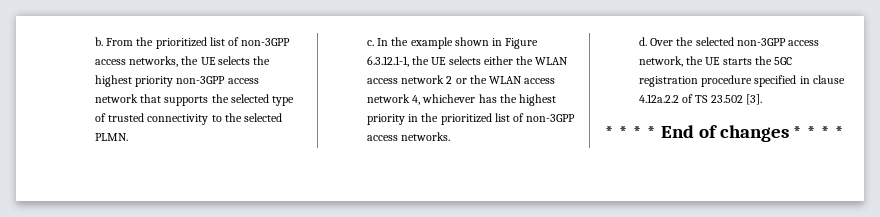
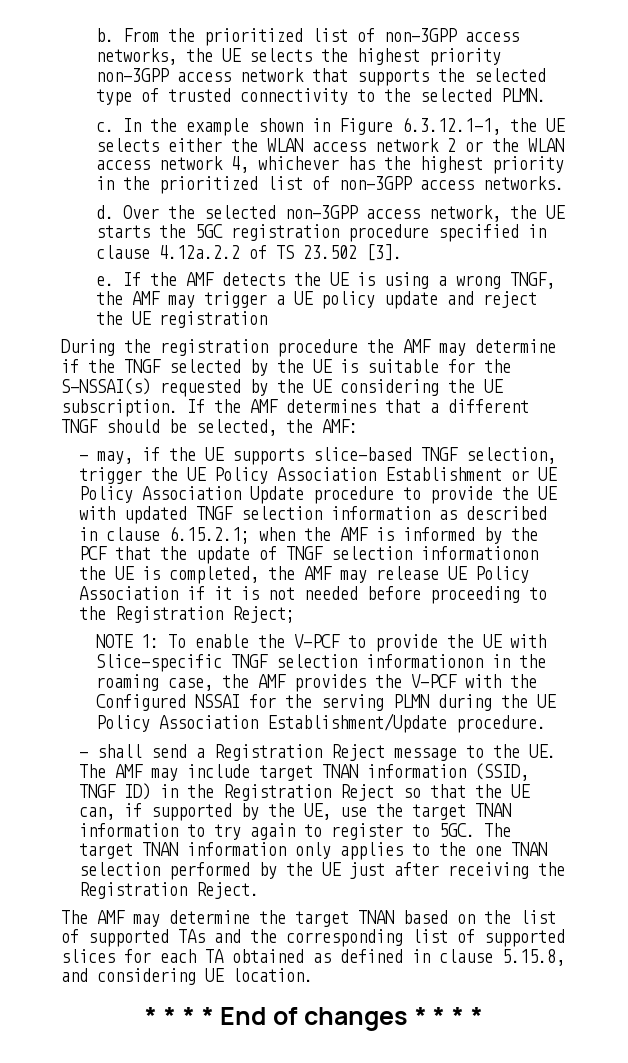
(762, 99) none -> [96,272,556,289] [96,291,538,309] [96,311,268,328] [61,339,556,357] [61,359,511,376] [61,378,503,397] [61,399,529,417] [61,419,358,436] [78,447,556,465] [78,467,557,484] [78,486,557,504] [78,506,547,524] [78,526,538,544] [78,546,538,564] [78,566,529,584] [78,586,547,604] [78,606,295,623] [96,634,547,652] [96,654,547,672] [96,674,538,692] [96,694,557,711] [96,713,547,733] [78,744,556,761] [78,763,529,781] [78,783,530,801] [78,803,511,821] [78,823,511,840] [78,842,547,860] [78,862,565,880] [78,882,259,899] [61,910,556,927] [61,929,565,947] [61,949,565,966] [61,968,313,985] // e. If the AMF detects the UE is using a wrong TNGF, the AMF may trigger a UE policy update and reject the UE registration // During the registration procedure the AMF may determine if the TNGF selected by the UE is suitable for the S-NSSAI(s) requested by the UE considering the UE subscription. If the AMF determines that a different TNGF should be selected, the AMF: // - may, if the UE supports slice-based TNGF selection, trigger the UE Policy Association Establishment or UE Policy Association Update procedure to provide the UE with updated TNGF selection information as described in clause 6.15.2.1; when the AMF is informed by the PCF that the update of TNGF selection informationon the UE is completed, the AMF may release UE Policy Association if it is not needed before proceeding to the Registration Reject; // NOTE 1: To enable the V-PCF to provide the UE with Slice-specific TNGF selection informationon in the roaming case, the AMF provides the V-PCF with the Configured NSSAI for the serving PLMN during the UE Policy Association Establishment/Update procedure. // - shall send a Registration Reject message to the UE. The AMF may include target TNAN information (SSID, TNGF ID) in the Registration Reject so that the UE can, if supported by the UE, use the target TNAN information to try again to register to 5GC. The target TNAN information only applies to the one TNAN selection performed by the UE just after receiving the Registration Reject. // The AMF may determine the target TNAN based on the list of supported TAs and the corresponding list of supported slices for each TA obtained as defined in clause 5.15.8, and considering UE location.

